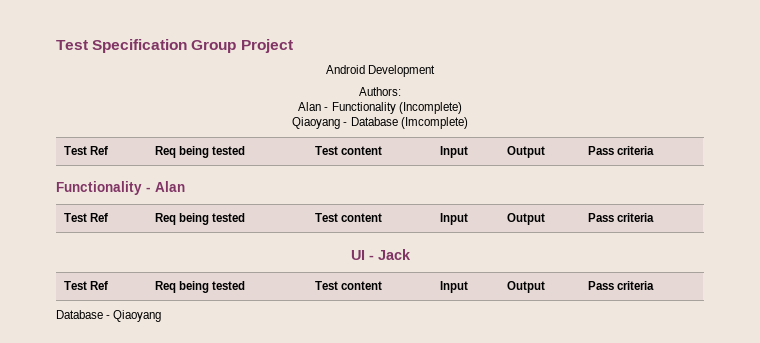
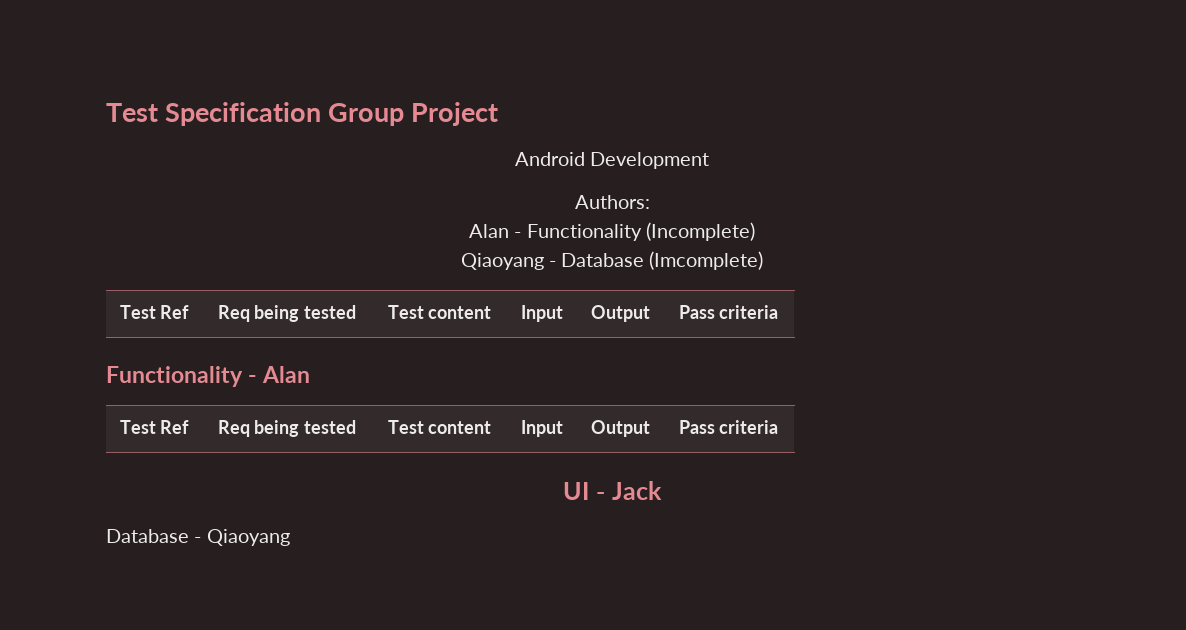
[64,281,109,290] [155,281,246,293] [315,281,383,290] [440,281,469,293] [507,281,546,293] [588,281,655,290] // Test Ref | Req being tested | Test content | Input | Output | Pass criteria -> (662, 490) none

